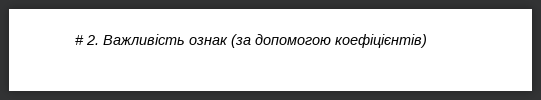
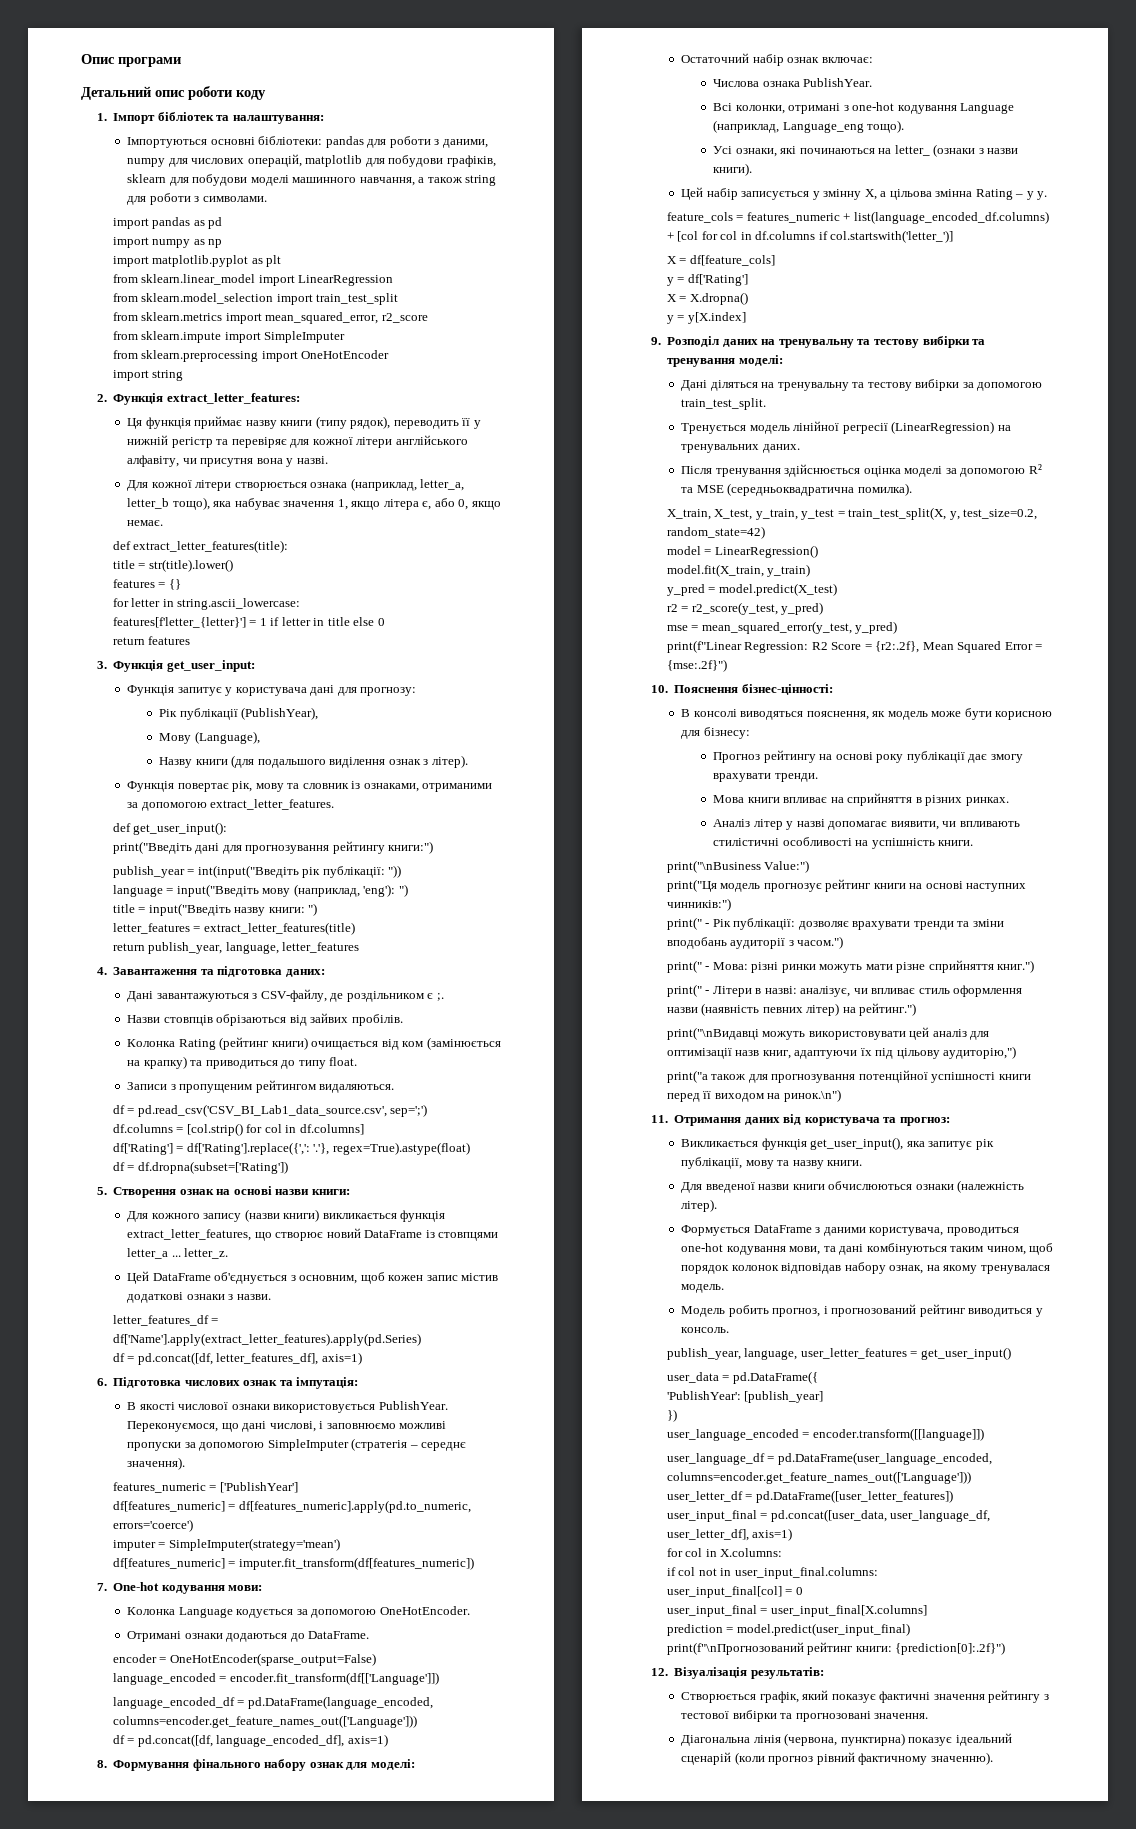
[75,34,427,48] # 2. Важливість ознак (за допомогою коефіцієнтів) -> [81,54,181,67] [81,86,266,100] [96,112,324,124] [127,136,488,148] [127,154,496,167] [127,174,497,186] [127,193,267,205] [112,217,223,229] [112,237,223,248] [112,255,282,267] [112,274,394,286] [112,293,399,305] [112,312,428,324] [112,331,346,343] [112,350,390,362] [112,370,184,381] [96,393,300,405] [127,416,481,429] [127,435,468,448] [127,455,328,467] [127,478,465,491] [127,497,501,510] [127,520,164,526] [112,540,289,553] [112,559,233,572] [112,579,181,590] [112,598,301,610] [112,617,385,628] [112,636,191,645] [96,660,255,672] [127,685,417,696] [159,707,319,720] [159,731,260,744] [159,755,468,768] [127,781,493,792] [127,799,335,811] [112,822,228,835] [112,841,434,854] [112,865,402,878] [112,884,408,897] [112,903,318,916] [112,922,355,935] [112,942,360,954] [96,966,325,977] [127,989,444,1002] [127,1013,403,1026] [127,1037,501,1050] [127,1056,358,1069] [127,1080,395,1093] [112,1104,428,1117] [112,1123,364,1136] [112,1142,470,1155] [112,1161,288,1174] [96,1186,350,1198] [127,1209,446,1222] [127,1228,499,1241] [127,1248,229,1259] [127,1271,499,1284] [127,1292,271,1303] [112,1315,219,1326] [112,1333,421,1346] [112,1352,362,1365] [96,1377,359,1389] [127,1401,448,1413] [127,1421,447,1432] [127,1438,467,1451] [127,1457,186,1470] [112,1482,298,1493] [112,1500,471,1513] [112,1519,193,1532] [112,1538,340,1551] [112,1557,474,1570] [96,1582,263,1594] [127,1606,470,1618] [127,1631,370,1642] [112,1653,376,1666] [112,1672,439,1685] [112,1696,433,1709] [112,1715,417,1728] [112,1734,388,1747] [96,1759,415,1771] [681,53,873,66] [713,78,873,87] [713,102,1015,114] [713,120,905,133] [713,144,1019,157] [713,163,753,176] [681,187,1048,200] [666,211,1049,224] [666,230,954,243] [666,255,775,266] [666,274,748,286] [666,292,748,305] [666,312,746,324] [650,336,986,348] [667,355,783,367] [681,379,1043,391] [681,398,767,410] [681,421,1011,434] [681,444,800,453] [681,464,1042,477] [681,483,912,496] [666,507,1038,520] [666,526,765,539] [666,545,818,558] [666,564,811,577] [666,583,837,596] [666,602,824,615] [666,621,898,634] [666,640,1043,653] [666,659,727,672] [650,684,833,695] [681,708,1053,720] [681,727,750,739] [713,750,1023,763] [713,773,818,782] [713,793,1009,806] [713,819,1020,830] [713,837,974,849] [666,860,810,873] [666,879,1027,892] [666,898,731,911] [666,917,1004,930] [666,936,844,949] [666,960,1035,973] [666,984,1023,997] [666,1003,917,1016] [666,1027,990,1040] [666,1046,1017,1059] [666,1070,1031,1083] [666,1089,841,1102] [650,1114,950,1126] [681,1137,994,1150] [681,1157,863,1169] [681,1180,1025,1193] [681,1199,718,1212] [681,1225,1019,1236] [681,1243,1054,1255] [681,1262,1050,1274] [681,1284,725,1293] [681,1304,1043,1317] [681,1327,730,1333] [666,1347,1011,1360] [666,1371,818,1384] [666,1391,824,1403] [666,1409,677,1422] [666,1428,984,1441] [666,1452,992,1465] [666,1471,971,1484] [666,1490,953,1503] [666,1509,991,1522] [666,1528,793,1541] [666,1548,783,1557] [666,1567,878,1579] [666,1586,803,1598] [666,1605,927,1617] [666,1623,910,1636] [666,1642,1006,1655] [650,1667,824,1679] [681,1690,1049,1703] [681,1710,929,1722] [681,1733,1012,1746] [681,1752,993,1765] Опис програми // Детальний опис роботи коду // 1. Імпорт бібліотек та налаштування: // Імпортуються основні бібліотеки: pandas для роботи з даними, numpy для числових операцій, matplotlib для побудови графіків, sklearn для побудови моделі машинного навчання, а також string для роботи з символами. // import pandas as pd // import numpy as np // import matplotlib.pyplot as plt // from sklearn.linear_model import LinearRegression // from sklearn.model_selection import train_test_split // from sklearn.metrics import mean_squared_error, r2_score // from sklearn.impute import SimpleImputer // from sklearn.preprocessing import OneHotEncoder // import string // 2. Функція extract_letter_features: // Ця функція приймає назву книги (типу рядок), переводить її у нижній регістр та перевіряє для кожної літери англійського алфавіту, чи присутня вона у назві. // Для кожної літери створюється ознака (наприклад, letter_a, letter_b тощо), яка набуває значення 1, якщо літера є, або 0, якщо немає. // def extract_letter_features(title): // title = str(title).lower() // features = {} // for letter in string.ascii_lowercase: // features[f'letter_{letter}'] = 1 if letter in title else 0 // return features // 3. Функція get_user_input: // Функція запитує у користувача дані для прогнозу: // Рік публікації (PublishYear), // Мову (Language), // Назву книги (для подальшого виділення ознак з літер). // Функція повертає рік, мову та словник із ознаками, отриманими за допомогою extract_letter_features. // def get_user_input(): // print("Введіть дані для прогнозування рейтингу книги:") // publish_year = int(input("Введіть рік публікації: ")) // language = input("Введіть мову (наприклад, 'eng'): ") // title = input("Введіть назву книги: ") // letter_features = extract_letter_features(title) // return publish_year, language, letter_features // 4. Завантаження та підготовка даних: // Дані завантажуються з CSV-файлу, де роздільником є ;. // Назви стовпців обрізаються від зайвих пробілів. // Колонка Rating (рейтинг книги) очищається від ком (замінюється на крапку) та приводиться до типу float. // Записи з пропущеним рейтингом видаляються. // df = pd.read_csv('CSV_BI_Lab1_data_source.csv', sep=';') // df.columns = [col.strip() for col in df.columns] // df['Rating'] = df['Rating'].replace({',': '.'}, regex=True).astype(float) // df = df.dropna(subset=['Rating']) // 5. Створення ознак на основі назви книги: // Для кожного запису (назви книги) викликається функція extract_letter_features, що створює новий DataFrame із стовпцями letter_a ... letter_z. // Цей DataFrame об'єднується з основним, щоб кожен запис містив додаткові ознаки з назви. // letter_features_df = df['Name'].apply(extract_letter_features).apply(pd.Series) // df = pd.concat([df, letter_features_df], axis=1) // 6. Підготовка числових ознак та імпутація: // В якості числової ознаки використовується PublishYear. Переконуємося, що дані числові, і заповнюємо можливі пропуски за допомогою SimpleImputer (стратегія – середнє значення). // features_numeric = ['PublishYear'] // df[features_numeric] = df[features_numeric].apply(pd.to_numeric, errors='coerce') // imputer = SimpleImputer(strategy='mean') // df[features_numeric] = imputer.fit_transform(df[features_numeric]) // 7. One-hot кодування мови: // Колонка Language кодується за допомогою OneHotEncoder. // Отримані ознаки додаються до DataFrame. // encoder = OneHotEncoder(sparse_output=False) // language_encoded = encoder.fit_transform(df[['Language']]) // language_encoded_df = pd.DataFrame(language_encoded, columns=encoder.get_feature_names_out(['Language'])) // df = pd.concat([df, language_encoded_df], axis=1) // 8. Формування фінального набору ознак для моделі: // Остаточний набір ознак включає: // Числова ознака PublishYear. // Всі колонки, отримані з one-hot кодування Language (наприклад, Language_eng тощо). // Усі ознаки, які починаються на letter_ (ознаки з назви книги). // Цей набір записується у змінну X, а цільова змінна Rating – у y. // feature_cols = features_numeric + list(language_encoded_df.columns) + [col for col in df.columns if col.startswith('letter_')] // X = df[feature_cols] // y = df['Rating'] // X = X.dropna() // y = y[X.index] // 9. Розподіл даних на тренувальну та тестову вибірки та тренування моделі: // Дані діляться на тренувальну та тестову вибірки за допомогою train_test_split. // Тренується модель лінійної регресії (LinearRegression) на тренувальних даних. // Після тренування здійснюється оцінка моделі за допомогою R² та MSE (середньоквадратична помилка). // X_train, X_test, y_train, y_test = train_test_split(X, y, test_size=0.2, random_state=42) // model = LinearRegression() // model.fit(X_train, y_train) // y_pred = model.predict(X_test) // r2 = r2_score(y_test, y_pred) // mse = mean_squared_error(y_test, y_pred) // print(f"Linear Regression: R2 Score = {r2:.2f}, Mean Squared Error = {mse:.2f}") // 10. Пояснення бізнес-цінності: // В консолі виводяться пояснення, як модель може бути корисною для бізнесу: // Прогноз рейтингу на основі року публікації дає змогу врахувати тренди. // Мова книги впливає на сприйняття в різних ринках. // Аналіз літер у назві допомагає виявити, чи впливають стилістичні особливості на успішність книги. // print("\nBusiness Value:") // print("Ця модель прогнозує рейтинг книги на основі наступних чинників:") // print(" - Рік публікації: дозволяє врахувати тренди та зміни вподобань аудиторії з часом.") // print(" - Мова: різні ринки можуть мати різне сприйняття книг.") // print(" - Літери в назві: аналізує, чи впливає стиль оформлення назви (наявність певних літер) на рейтинг.") // print("\nВидавці можуть використовувати цей аналіз для оптимізації назв книг, адаптуючи їх під цільову аудиторію,") // print("а також для прогнозування потенційної успішності книги перед її виходом на ринок.\n") // 11. Отримання даних від користувача та прогноз: // Викликається функція get_user_input(), яка запитує рік публікації, мову та назву книги. // Для введеної назви книги обчислюються ознаки (належність літер). // Формується DataFrame з даними користувача, проводиться one-hot кодування мови, та дані комбінуються таким чином, щоб порядок колонок відповідав набору ознак, на якому тренувалася модель. // Модель робить прогноз, і прогнозований рейтинг виводиться у консоль. // publish_year, language, user_letter_features = get_user_input() // user_data = pd.DataFrame({ // 'PublishYear': [publish_year] // }) // user_language_encoded = encoder.transform([[language]]) // user_language_df = pd.DataFrame(user_language_encoded, columns=encoder.get_feature_names_out(['Language'])) // user_letter_df = pd.DataFrame([user_letter_features]) // user_input_final = pd.concat([user_data, user_language_df, user_letter_df], axis=1) // for col in X.columns: // if col not in user_input_final.columns: // user_input_final[col] = 0 // user_input_final = user_input_final[X.columns] // prediction = model.predict(user_input_final) // print(f"\nПрогнозований рейтинг книги: {prediction[0]:.2f}") // 12. Візуалізація результатів: // Створюється графік, який показує фактичні значення рейтингу з тестової вибірки та прогнозовані значення. // Діагональна лінія (червона, пунктирна) показує ідеальний сценарій (коли прогноз рівний фактичному значенню).

